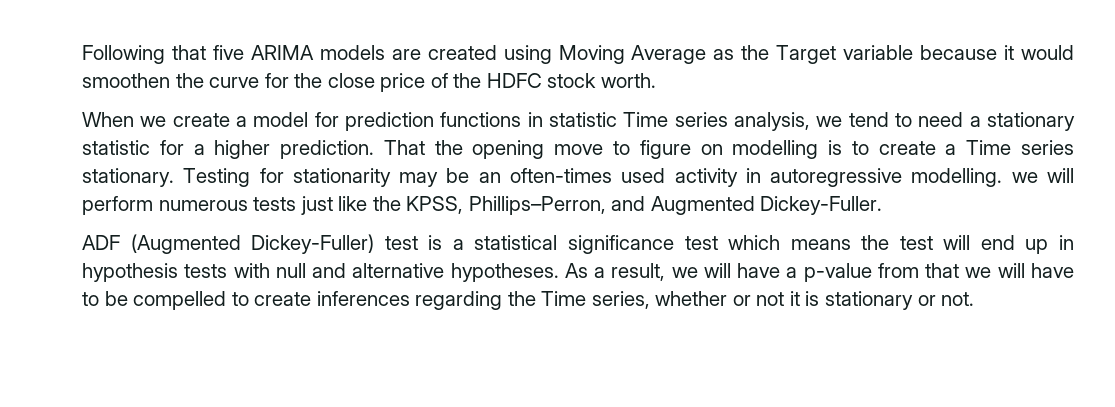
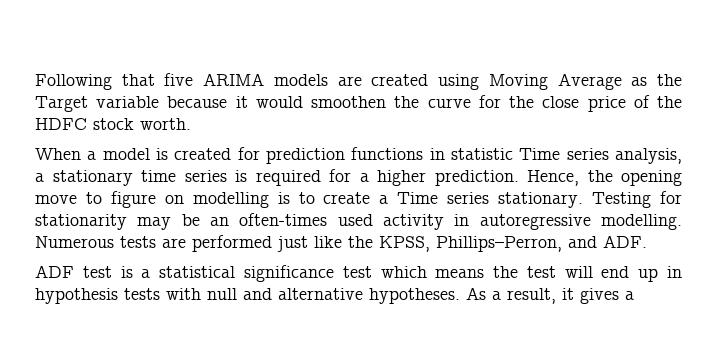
[140,112,309,127] we create a model -> [87,148,232,160] a model is created
[816,112,1076,131] [82,140,150,155] we tend to need a stationary statistic -> [35,170,321,186] a stationary time series is required
[383,140,425,155] That -> [527,170,579,186] Hence,
[1011,168,1075,183] [82,196,297,215] we will perform numerous tests -> [35,235,272,252] Numerous tests are performed
[650,196,883,215] Augmented Dickey-Fuller. -> [603,235,647,248] ADF.
[130,234,375,254] (Augmented Dickey-Fuller) -> (74, 271) none
[671,263,1075,282] [82,291,975,310] we will have a p-value from that we will have to be compelled to create inferences regarding the Time series, whether or not it is stationary or not. -> [562,288,634,304] it gives a

